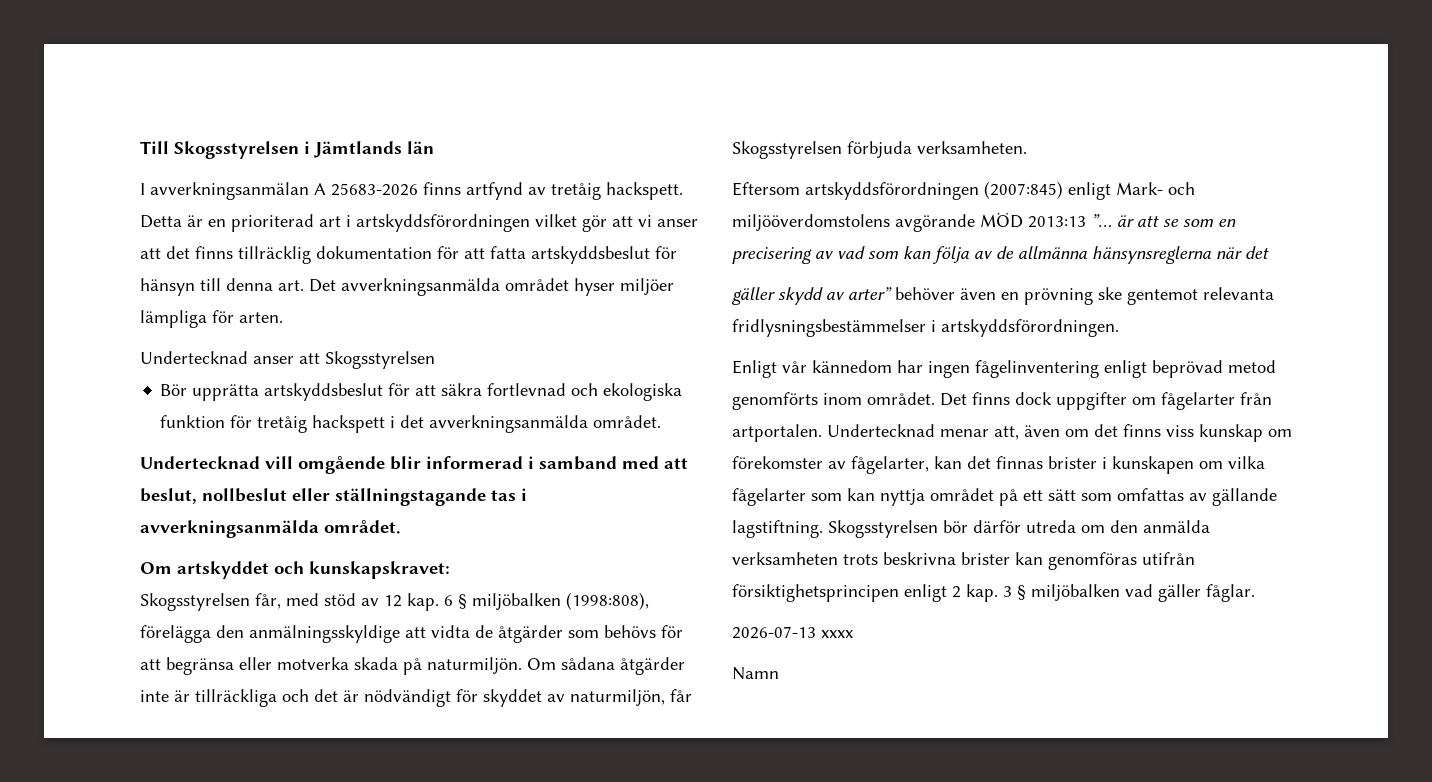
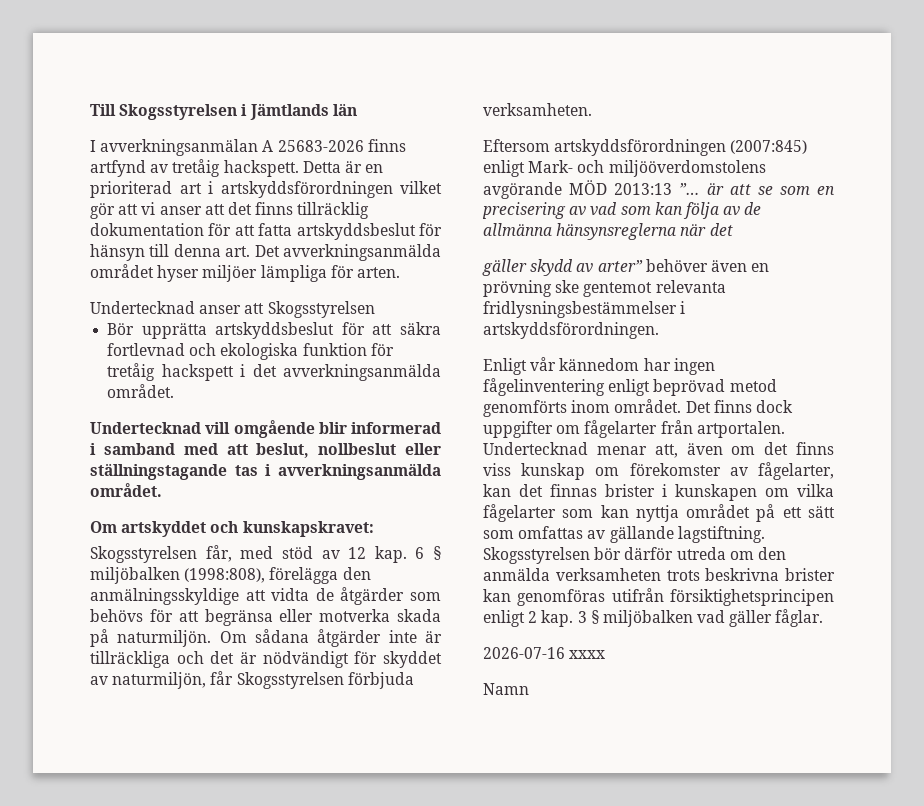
[732,626,816,639] 2026-07-13 -> [483,647,565,659] 2026-07-16

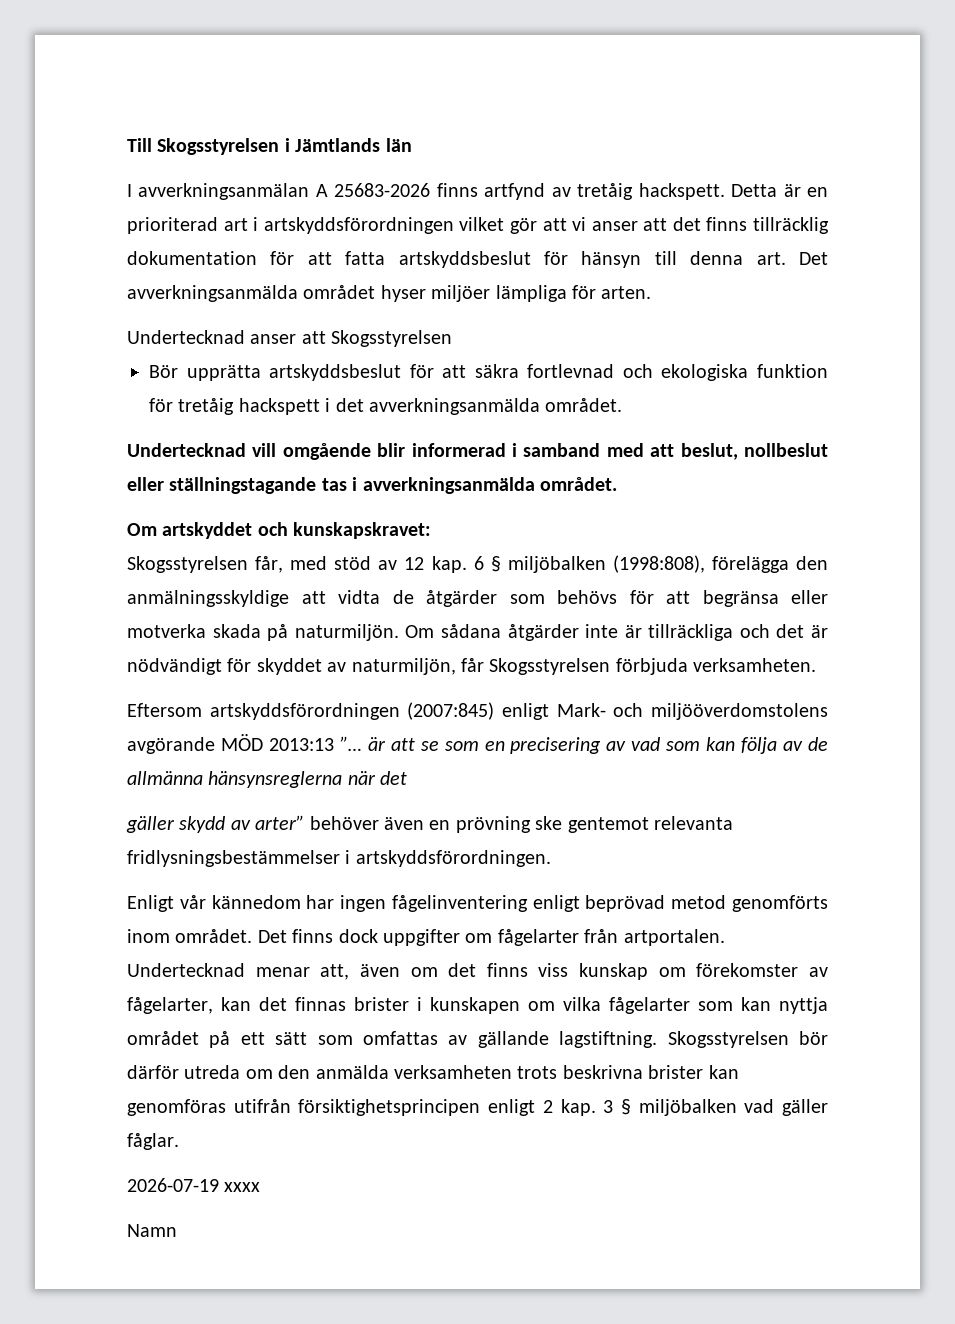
[483,647,565,659] 2026-07-16 -> [127,1178,219,1192] 2026-07-19

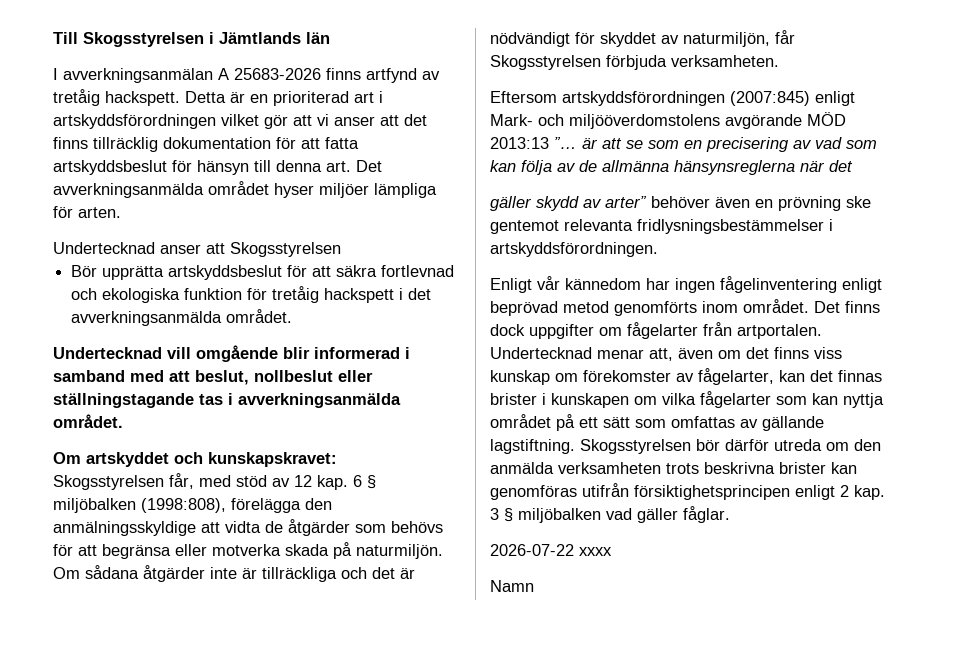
[127,1178,219,1192] 2026-07-19 -> [490,544,574,556] 2026-07-22

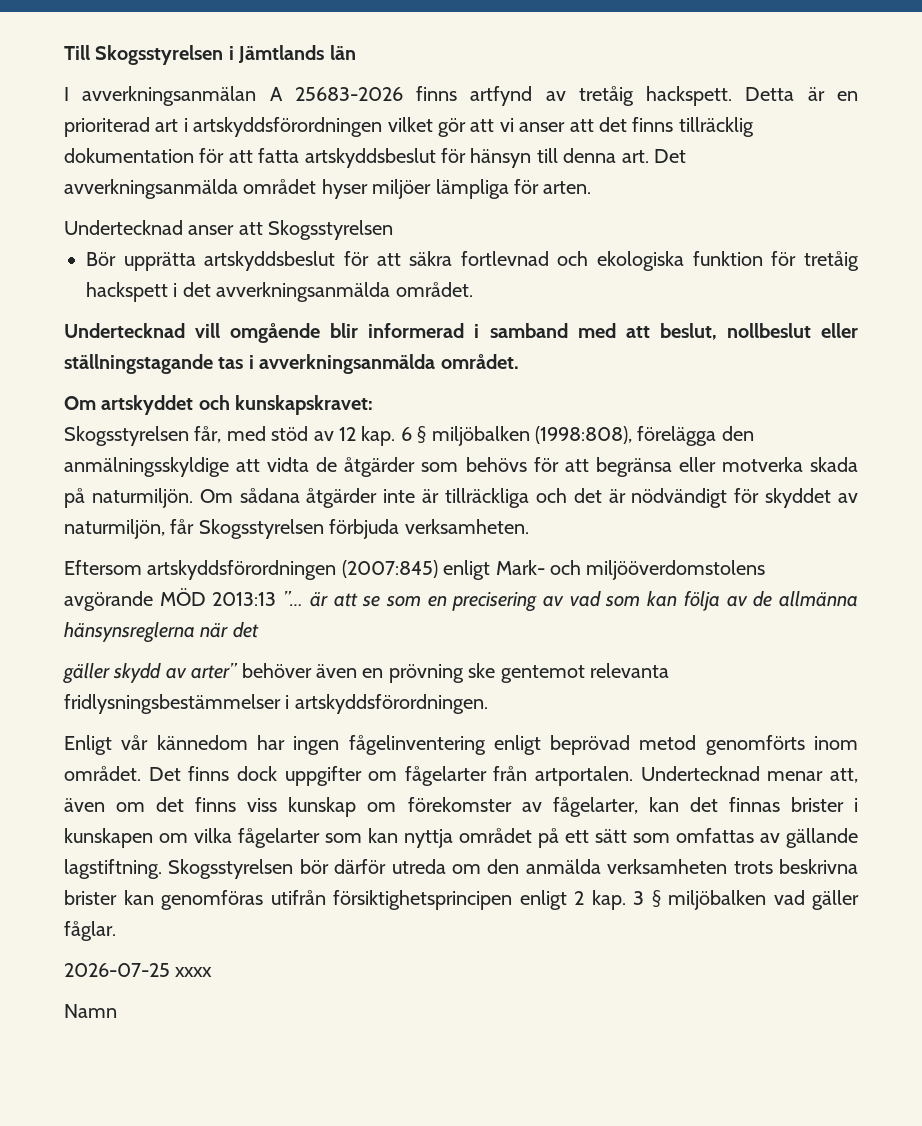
[490,544,574,556] 2026-07-22 -> [64,963,170,977] 2026-07-25

